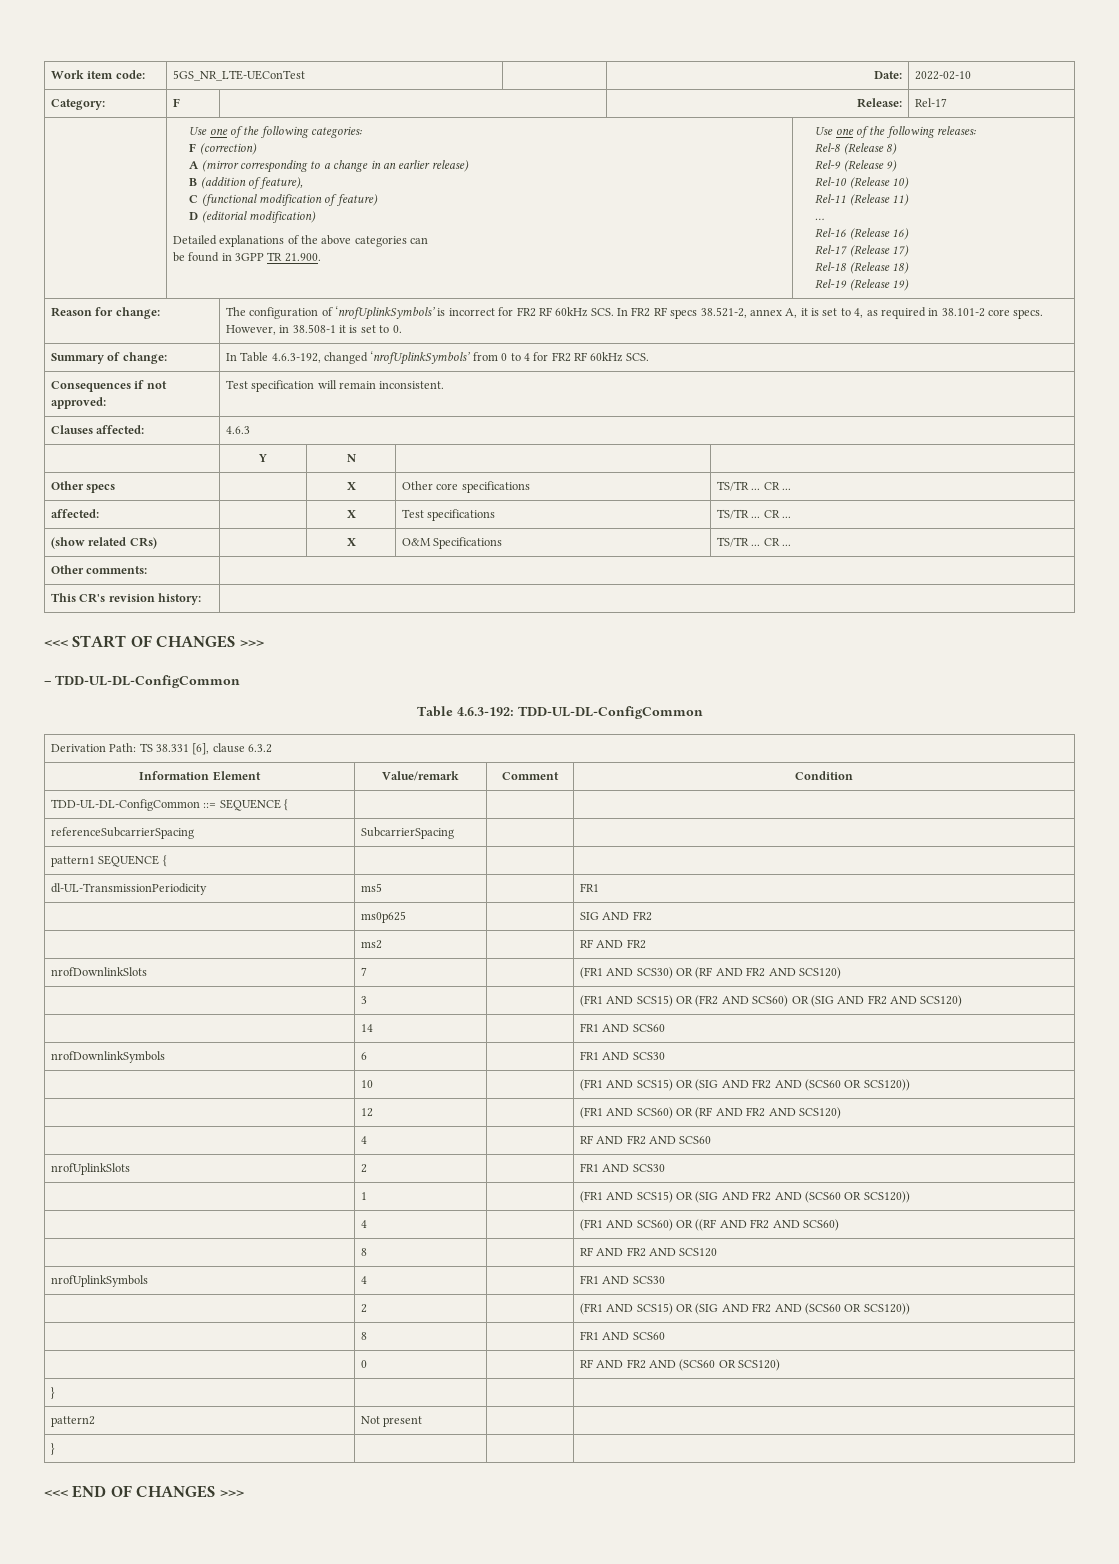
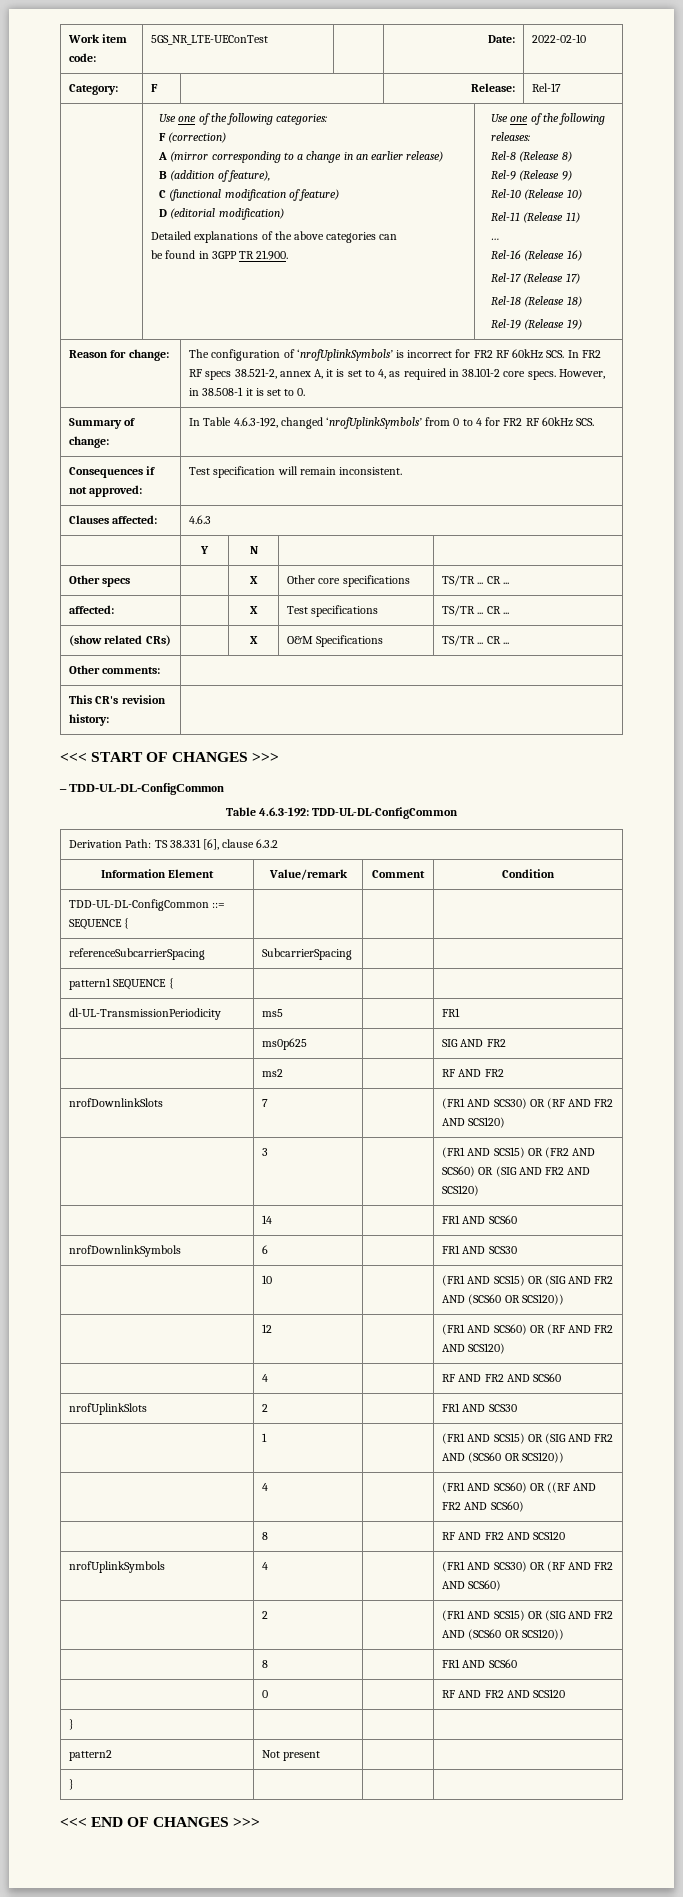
[579,1275,665,1284] FR1 AND SCS30 -> [442,1561,614,1572] [442,1580,502,1591] (FR1 AND SCS30) OR (RF AND FR2 AND SCS60)
[679,1359,781,1371] (SCS60 OR SCS120) -> [532,1689,565,1698] SCS120

